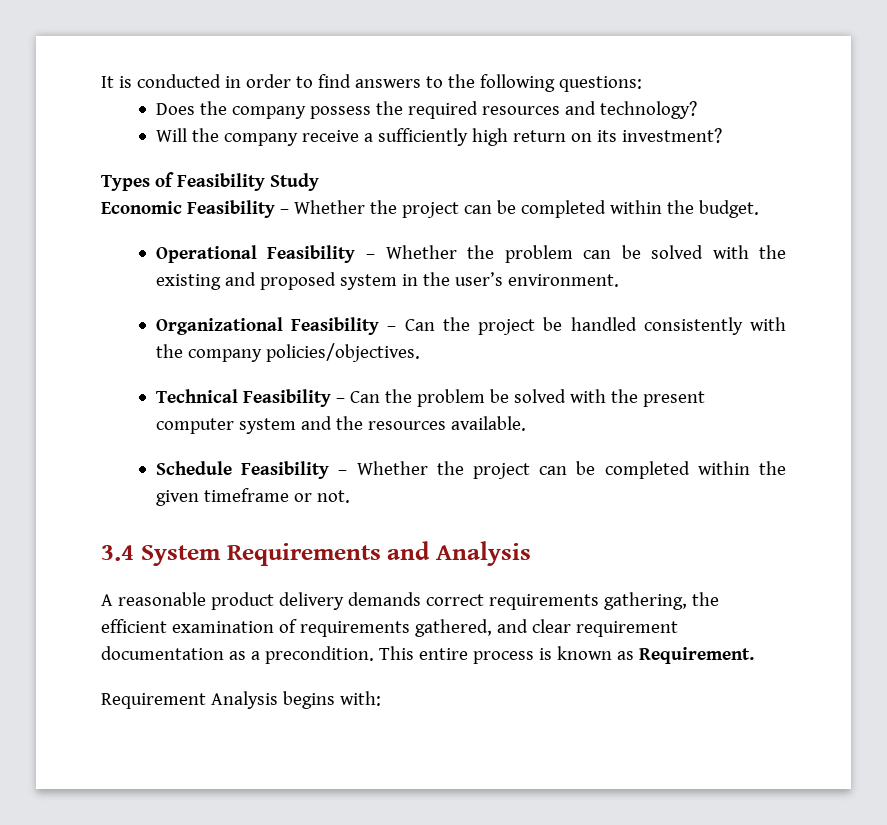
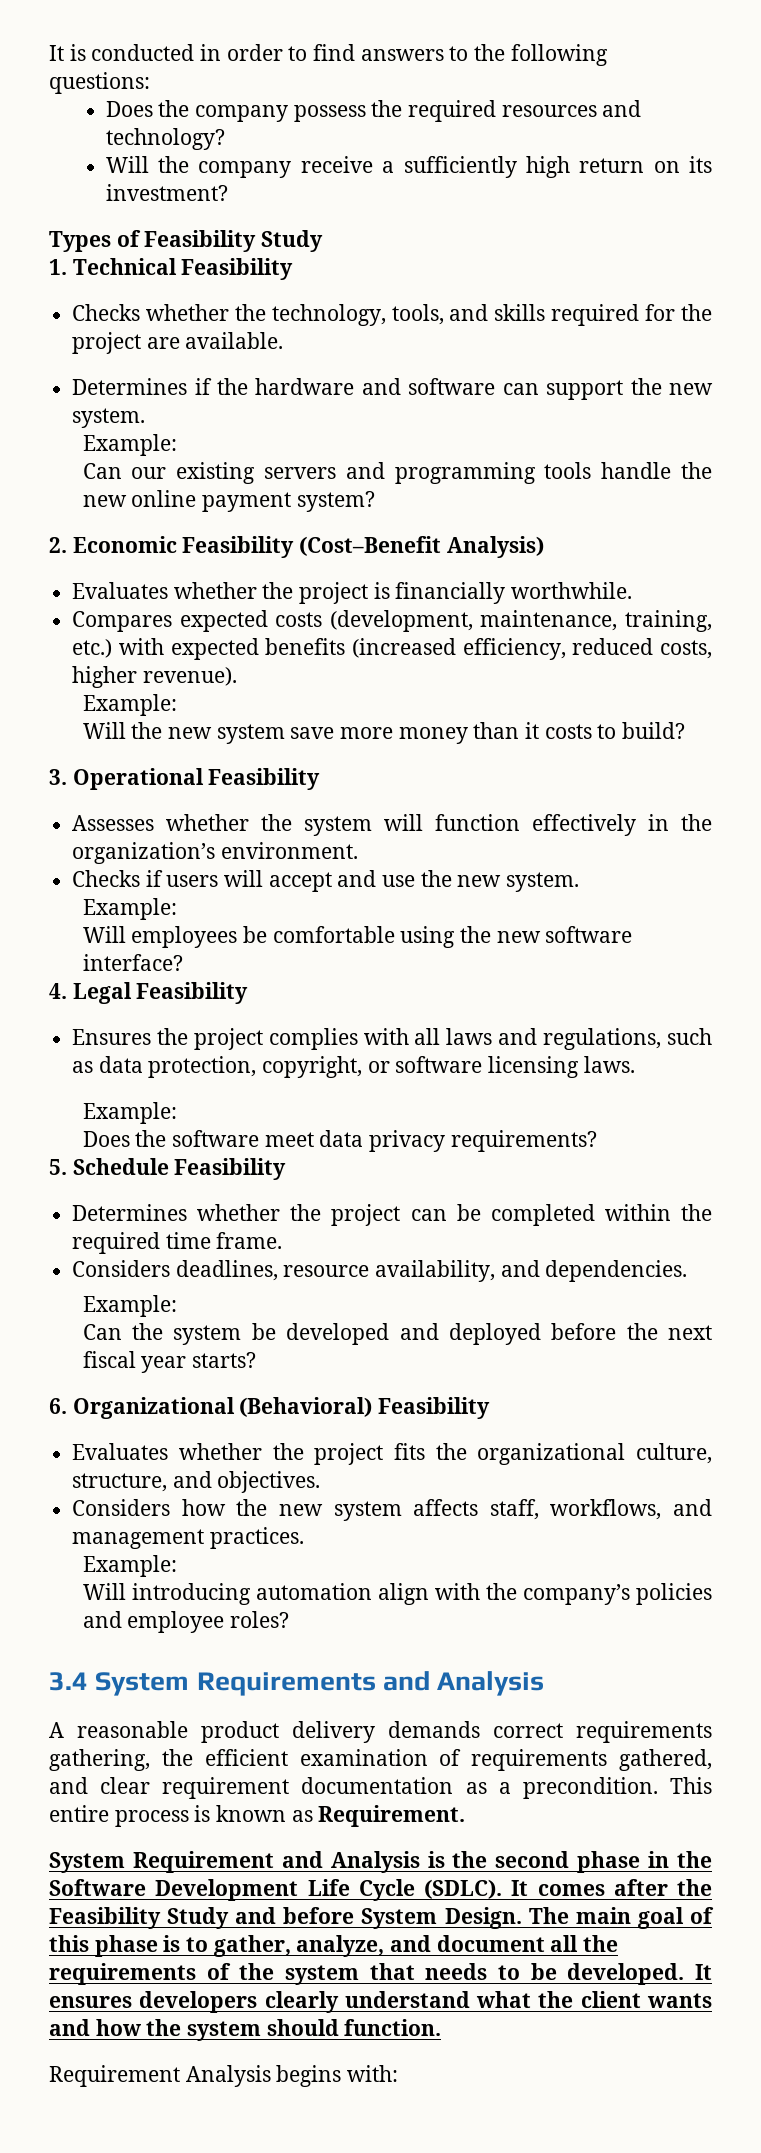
[101,200,759,218] [155,245,786,263] [155,272,619,290] [155,317,786,335] [155,343,420,362] [155,389,705,407] [155,416,526,434] [155,461,786,479] [155,488,350,506] Economic Feasibility – Whether the project can be completed within the budget. // Operational Feasibility – Whether the problem can be solved with the existing and proposed system in the user’s environment. // Organizational Feasibility – Can the project be handled consistently with the company policies/objectives. // Technical Feasibility – Can the problem be solved with the present computer system and the resources available. // Schedule Feasibility – Whether the project can be completed within the given timeframe or not. -> [49,258,294,280] [72,304,712,326] [72,332,284,354] [72,378,713,400] [72,408,146,428] [82,434,177,456] [82,462,712,484] [82,490,375,512] [49,536,544,558] [72,582,633,604] [72,610,712,632] [72,638,712,660] [72,666,237,688] [82,694,177,716] [82,722,686,744] [49,768,321,790] [72,814,712,836] [72,842,358,864] [72,870,580,892] [82,898,177,920] [82,926,633,948] [82,954,183,971] [49,982,249,1004] [72,1028,712,1050] [72,1056,635,1078] [82,1102,177,1124] [82,1130,597,1152] [49,1158,287,1180] [72,1204,712,1226] [72,1232,283,1254] [72,1260,688,1282] [82,1295,177,1317] [82,1323,712,1345] [82,1351,257,1373] [49,1397,491,1419] [72,1443,712,1465] [72,1471,321,1493] [72,1499,712,1521] [72,1527,304,1549] [82,1555,177,1577] [82,1583,712,1605] [82,1611,290,1633] 1. Technical Feasibility // Checks whether the technology, tools, and skills required for the project are available. // Determines if the hardware and software can support the new system. // Example: // Can our existing servers and programming tools handle the new online payment system? // 2. Economic Feasibility (Cost–Benefit Analysis) // Evaluates whether the project is financially worthwhile. // Compares expected costs (development, maintenance, training, etc.) with expected benefits (increased efficiency, reduced costs, higher revenue). // Example: // Will the new system save more money than it costs to build? // 3. Operational Feasibility // Assesses whether the system will function effectively in the organization’s environment. // Checks if users will accept and use the new system. // Example: // Will employees be comfortable using the new software interface? // 4. Legal Feasibility // Ensures the project complies with all laws and regulations, such as data protection, copyright, or software licensing laws. // Example: // Does the software meet data privacy requirements? // 5. Schedule Feasibility // Determines whether the project can be completed within the required time frame. // Considers deadlines, resource availability, and dependencies. // Example: // Can the system be developed and deployed before the next fiscal year starts? // 6. Organizational (Behavioral) Feasibility // Evaluates whether the project fits the organizational culture, structure, and objectives. // Considers how the new system affects staff, workflows, and management practices. // Example: // Will introducing automation align with the company’s policies and employee roles?
(754, 655) none -> [49,1851,713,1873] [49,1879,712,1901] [49,1907,714,1929] [49,1935,619,1957] [49,1963,712,1985] [49,1991,712,2013] [49,2019,442,2041] // System Requirement and Analysis is the second phase in the Software Development Life Cycle (SDLC). It comes after the Feasibility Study and before System Design. The main goal of this phase is to gather, analyze, and document all the requirements of the system that needs to be developed. It ensures developers clearly understand what the client wants and how the system should function.

